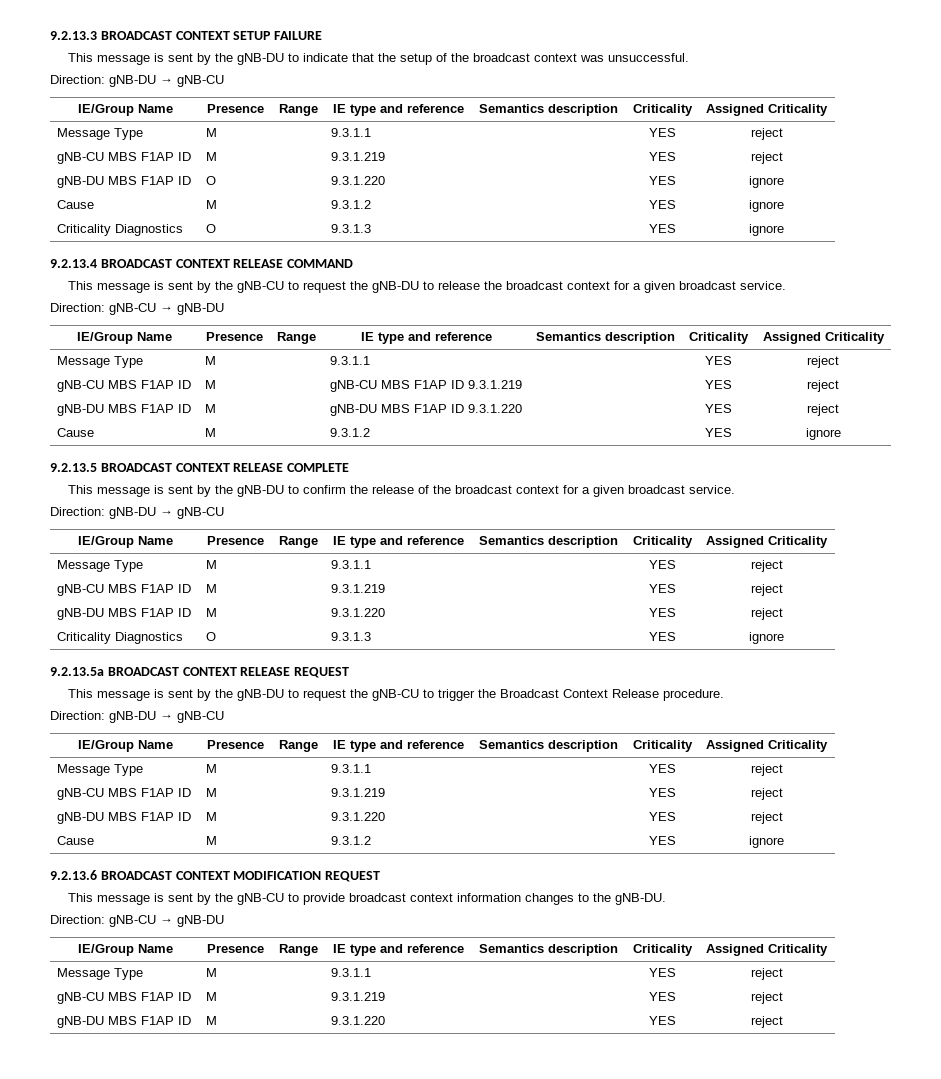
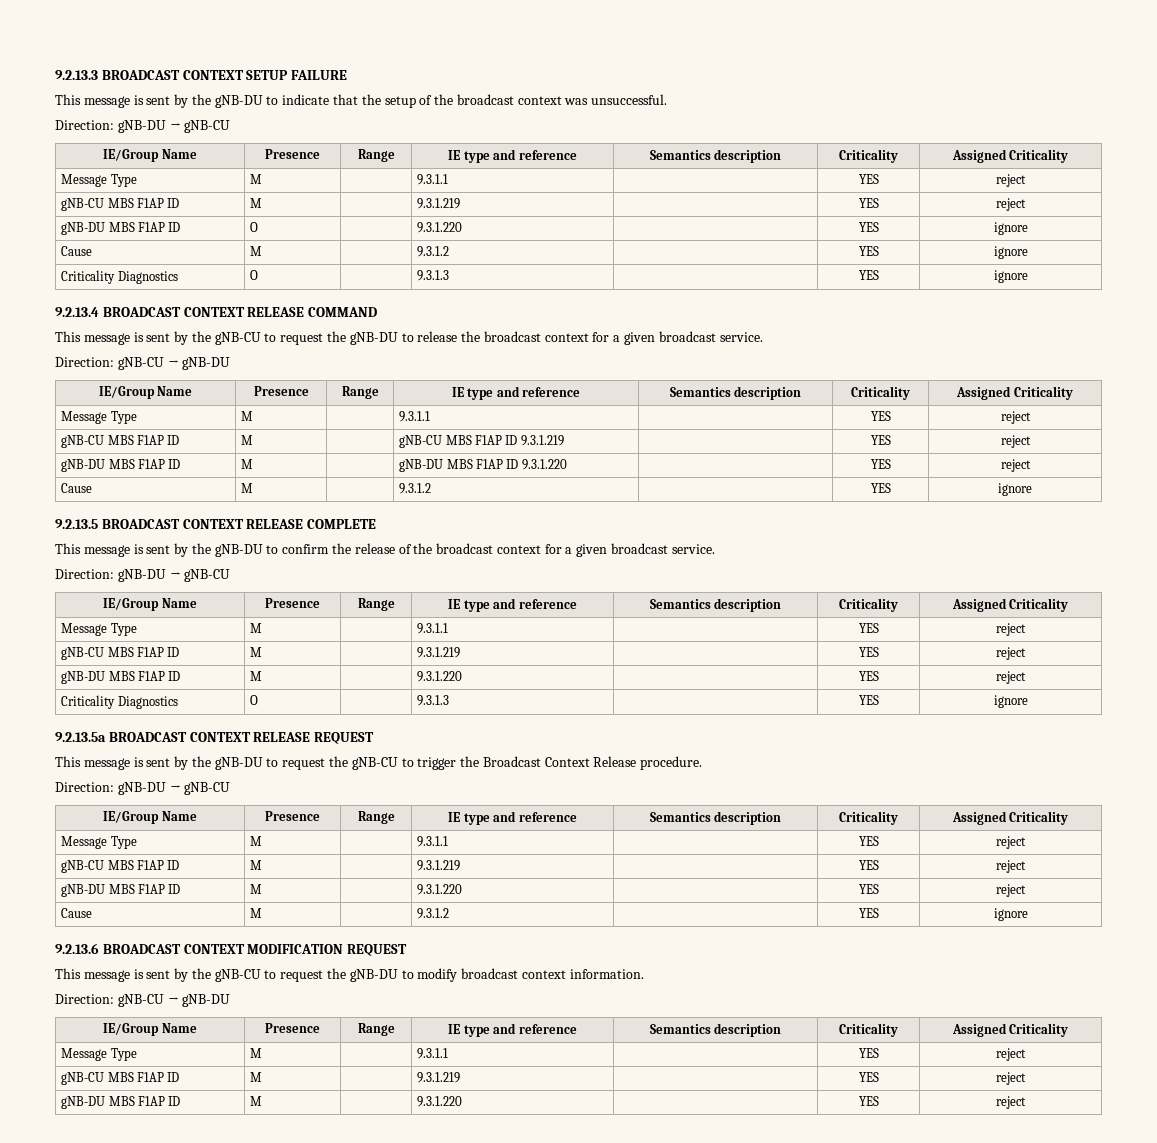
[303,893,667,905] provide broadcast context information changes to the gNB-DU. -> [280,968,644,982] request the gNB-DU to modify broadcast context information.

